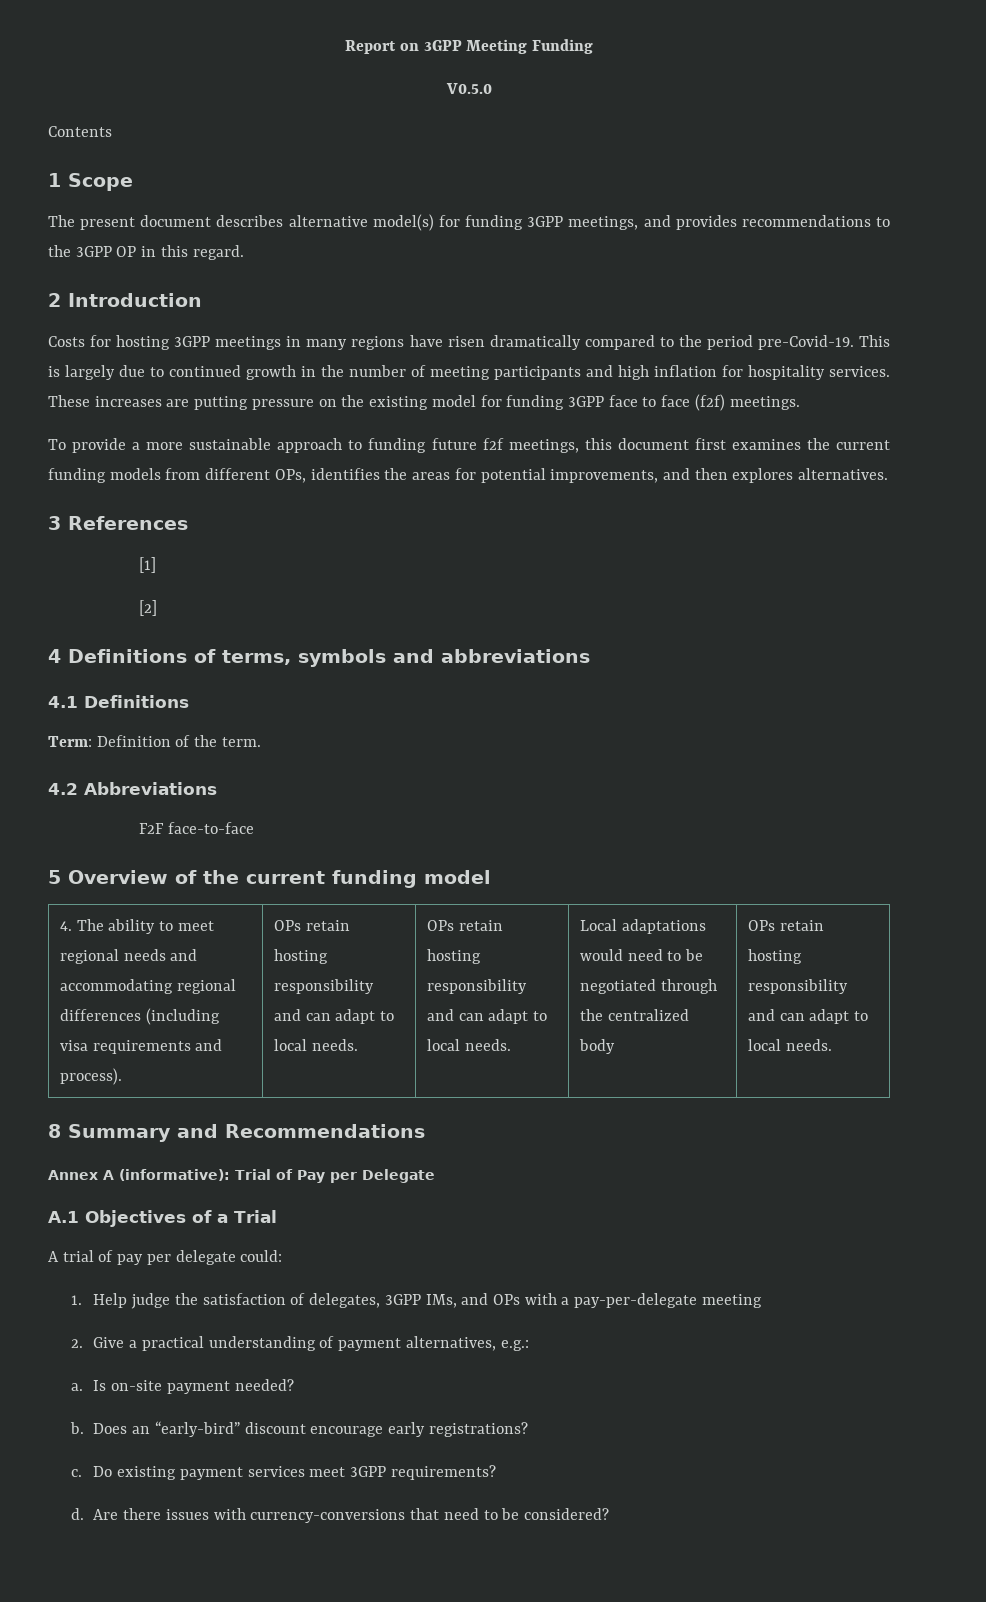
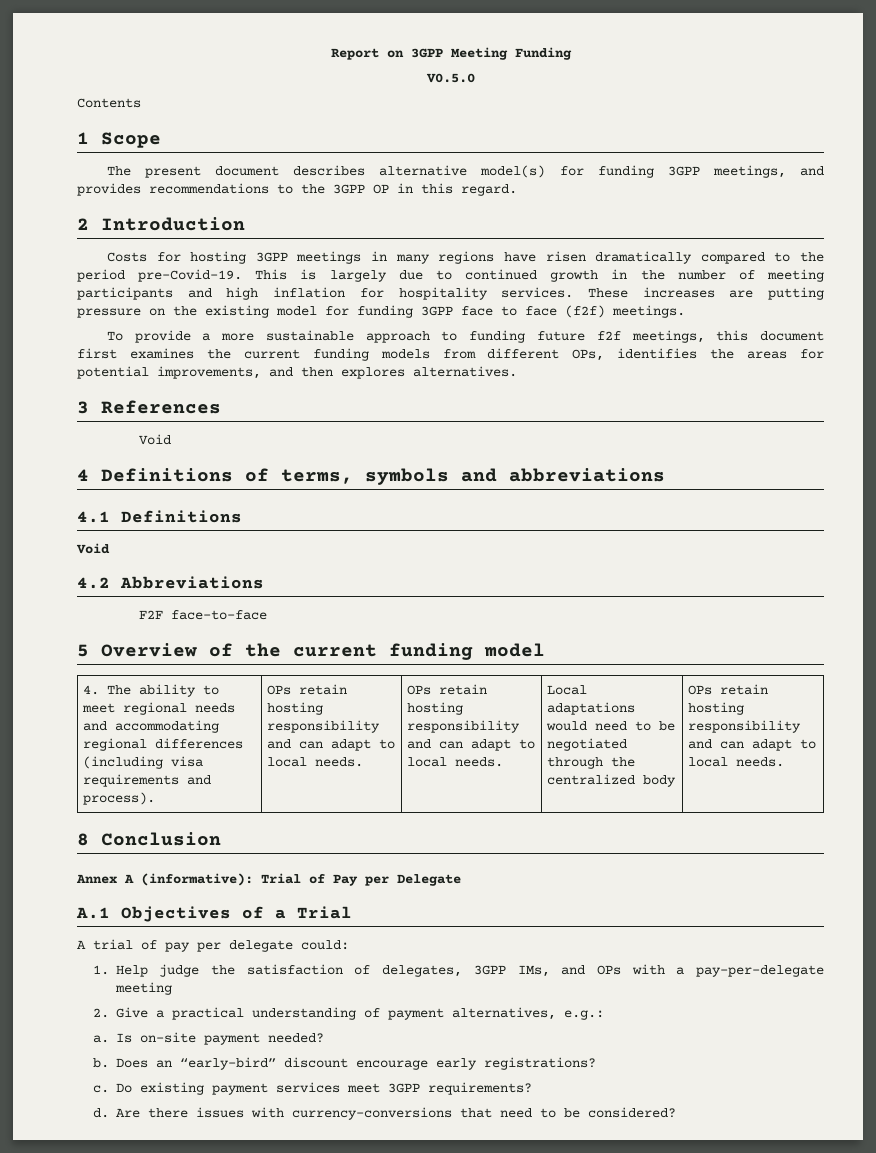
[138,557,156,573] [138,600,157,616] [1] // [2] -> [139,434,172,445] Void
[48,735,261,747] Term: Definition of the term. -> [76,543,110,554] Void
[68,1124,425,1142] Summary and Recommendations -> [101,832,221,846] Conclusion

